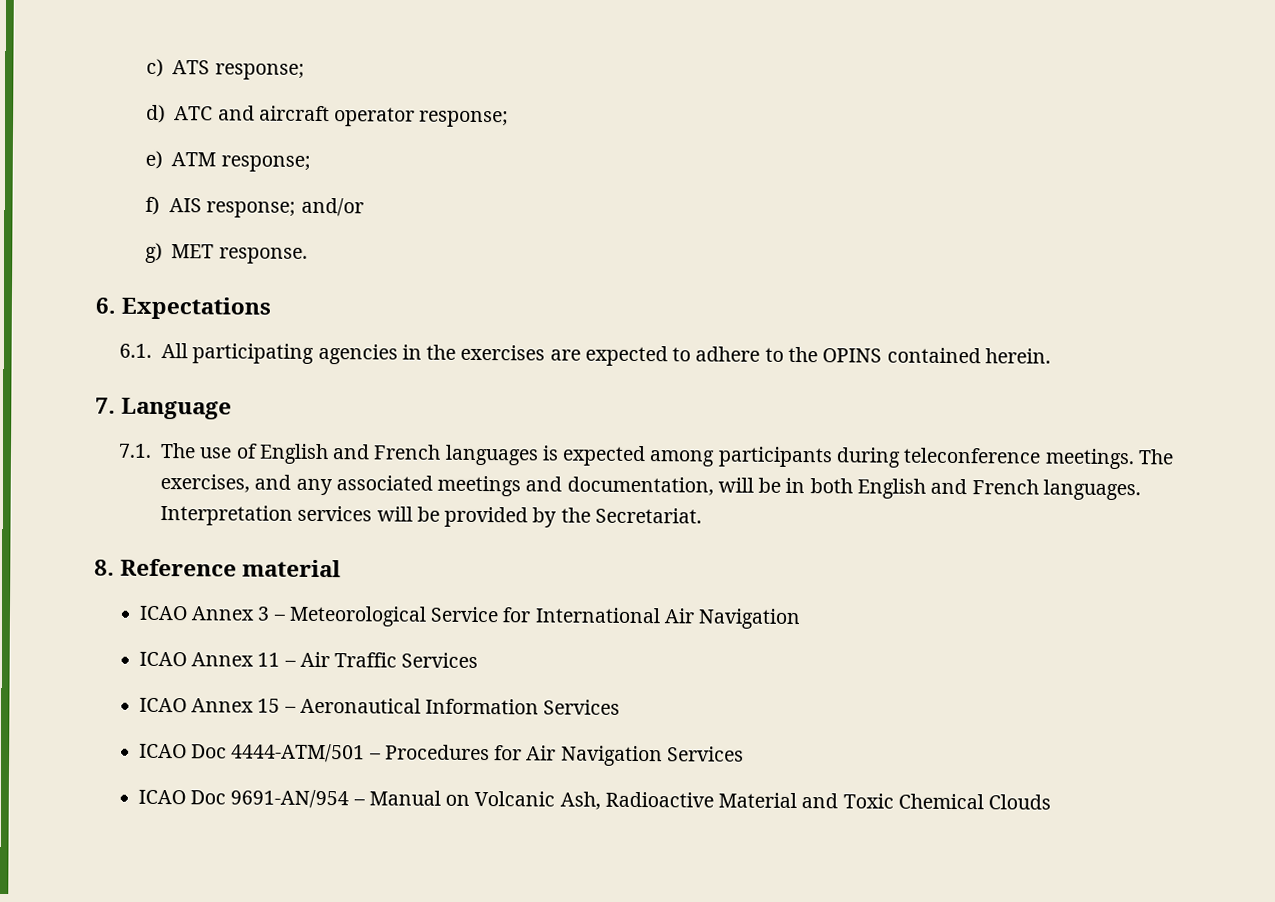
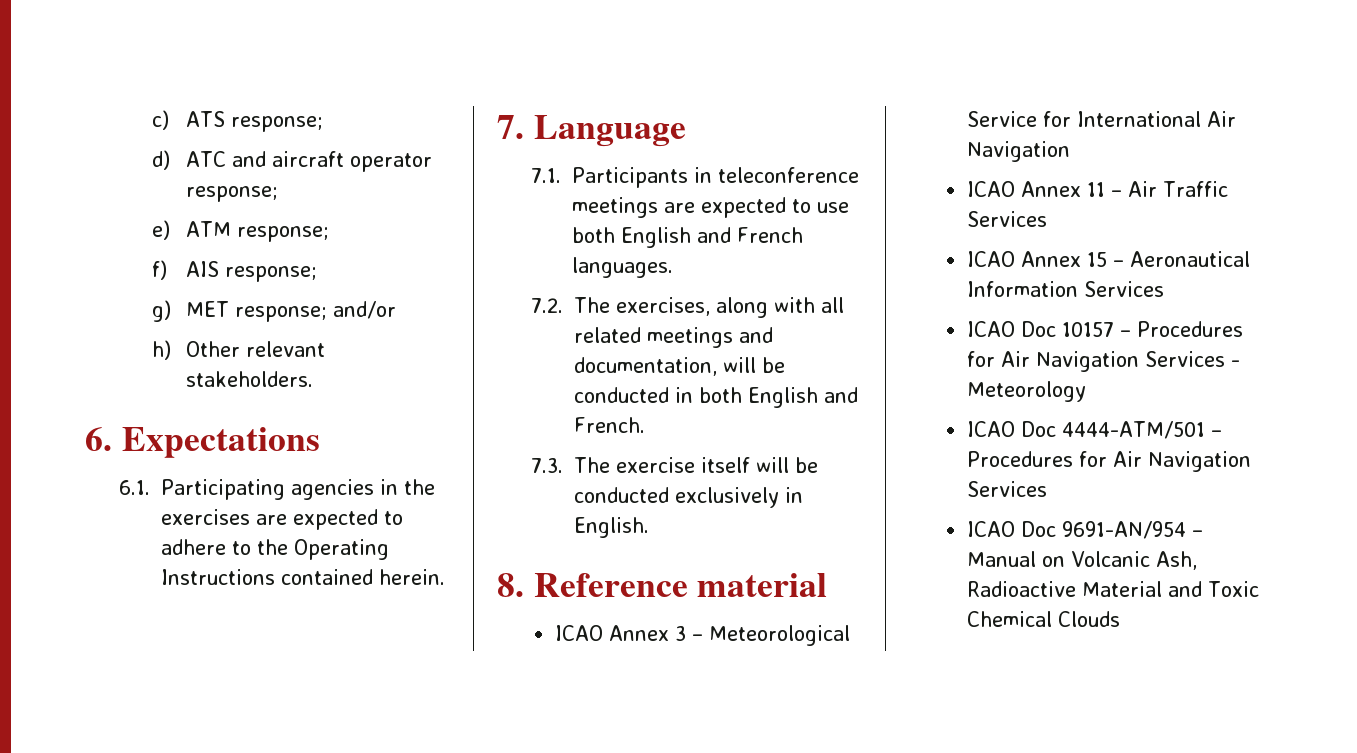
[300,197,364,217] [144,242,308,264] and/or // g) MET response. -> [152,300,396,322] [152,340,325,360] [185,371,313,387] // g) MET response; and/or // h) Other relevant stakeholders.
[161,343,315,364] All participating -> [160,479,285,500] Participating
[822,348,883,363] OPINS -> [293,539,389,560] [160,569,275,585] Operating Instructions
[160,443,1174,470] [160,474,433,496] The use of English and French languages is expected among participants during teleconference meetings. The exercises, and any associated -> [571,167,859,188] [571,197,849,218] [571,227,803,248] [571,257,673,278] [530,297,844,318] [573,327,641,343] Participants in teleconference meetings are expected to use both English and French languages. // 7.2. The exercises, along with all related
(782, 485) none -> [573,387,669,403] conducted
[971,479,1141,501] [160,505,702,528] French languages. Interpretation services will be provided by the Secretariat. -> [573,417,645,433] [530,457,818,473] [573,487,803,508] [573,517,649,538] French. // 7.3. The exercise itself will be conducted exclusively in English.
(621, 707) none -> [966,321,1243,337] [966,351,1240,372] [966,381,1086,402] // ICAO Doc 10157 – Procedures for Air Navigation Services - Meteorology

